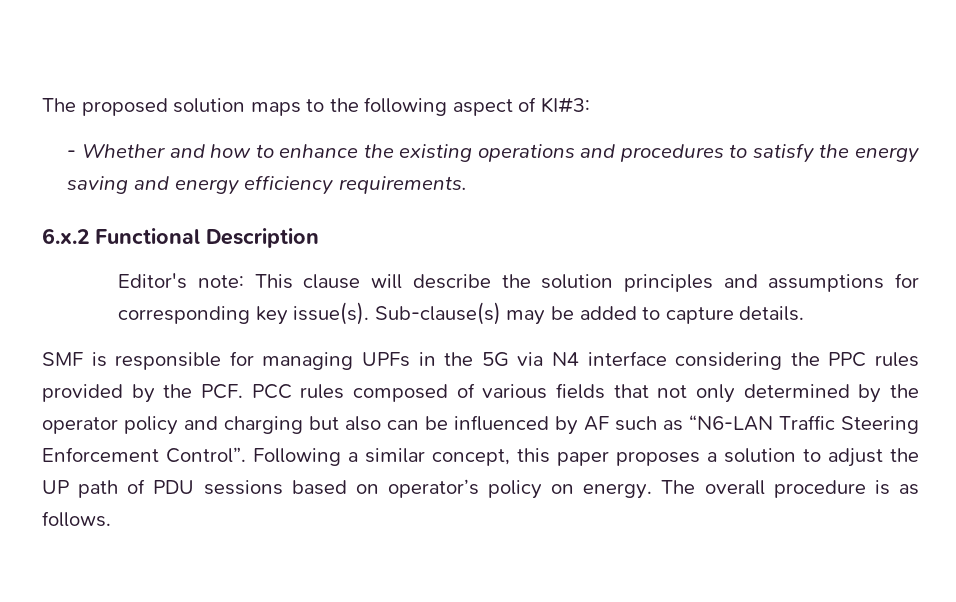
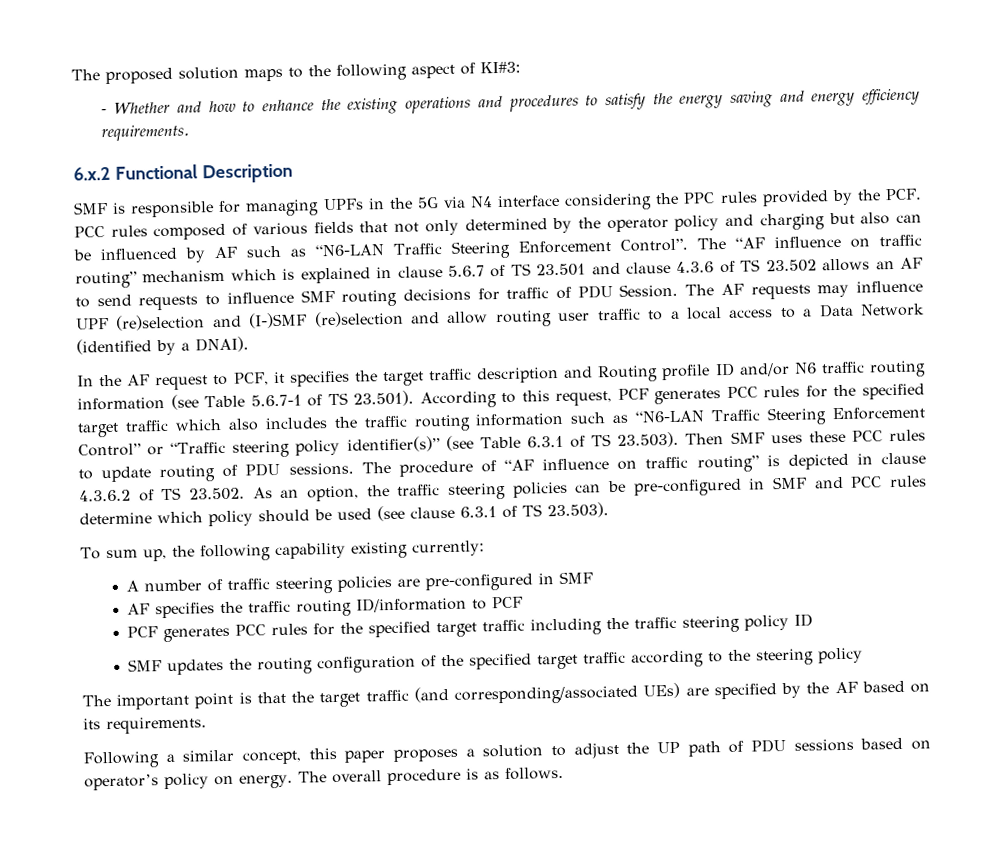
[118,273,919,292] [118,302,805,325] // Editor's note: This clause will describe the solution principles and assumptions for corresponding key issue(s). Sub-clause(s) may be added to capture details. -> (293, 173) none
(246, 455) none -> [696,234,922,250] [75,257,924,289] [75,280,924,311] [76,303,925,331] [76,336,249,356] [77,360,927,391] [77,383,925,411] [77,406,925,438] [78,429,927,458] [78,452,927,483] [79,475,927,502] [79,502,609,527] [80,540,485,562] [126,571,594,595] [127,596,524,619] [127,613,814,643] [128,647,864,675] [82,680,931,710] [83,716,207,735] The “AF influence on traffic routing” mechanism which is explained in clause 5.6.7 of TS 23.501 and clause 4.3.6 of TS 23.502 allows an AF to send requests to influence SMF routing decisions for traffic of PDU Session. The AF requests may influence UPF (re)selection and (I-)SMF (re)selection and allow routing user traffic to a local access to a Data Network (identified by a DNAI). // In the AF request to PCF, it specifies the target traffic description and Routing profile ID and/or N6 traffic routing information (see Table 5.6.7-1 of TS 23.501). According to this request, PCF generates PCC rules for the specified target traffic which also includes the traffic routing information such as “N6-LAN Traffic Steering Enforcement Control” or “Traffic steering policy identifier(s)” (see Table 6.3.1 of TS 23.503). Then SMF uses these PCC rules to update routing of PDU sessions. The procedure of “AF influence on traffic routing” is depicted in clause 4.3.6.2 of TS 23.502. As an option, the traffic steering policies can be pre-configured in SMF and PCC rules determine which policy should be used (see clause 6.3.1 of TS 23.503). // To sum up, the following capability existing currently: // A number of traffic steering policies are pre-configured in SMF // AF specifies the traffic routing ID/information to PCF // PCF generates PCC rules for the specified target traffic including the traffic steering policy ID // SMF updates the routing configuration of the specified target traffic according to the steering policy // The important point is that the target traffic (and corresponding/associated UEs) are specified by the AF based on its requirements. //

